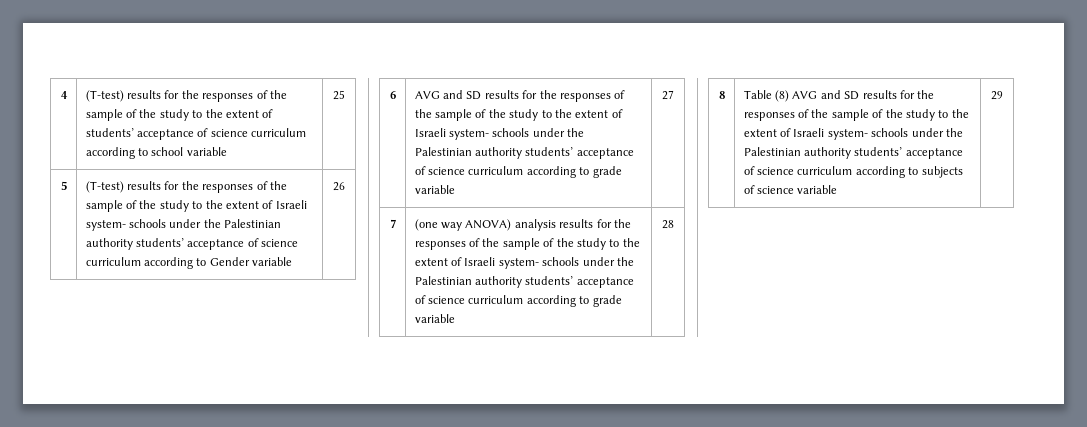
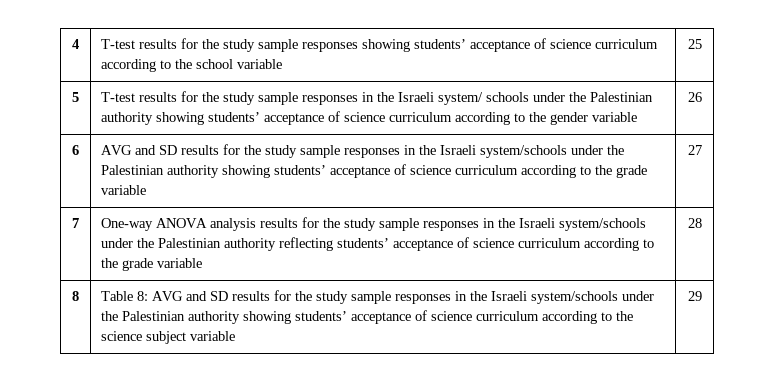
[85,90,287,102] [85,109,274,121] [85,128,307,140] [85,147,149,159] (T-test) results for the responses of the sample of the study to the extent of students’ acceptance of science curriculum according to -> [101,38,659,52] [101,59,193,72] T-test results for the study sample responses showing students’ acceptance of science curriculum according to the
[85,181,287,193] [85,200,307,212] [85,219,282,231] [85,238,299,250] [85,257,250,269] (T-test) results for the responses of the sample of the study to the extent of Israeli system- schools under the Palestinian authority students’ acceptance of science curriculum according to Gender -> [101,91,654,105] [101,111,589,125] T-test results for the study sample responses in the Israeli system/ schools under the Palestinian authority showing students’ acceptance of science curriculum according to the gender
[559,90,626,102] [414,109,623,121] [414,128,585,140] [414,147,634,159] [414,166,590,178] responses of the sample of the study to the extent of Israeli system- schools under the Palestinian authority students’ acceptance of science curriculum according to -> [265,145,625,158] [101,164,613,178] study sample responses in the Israeli system/schools under the Palestinian authority showing students’ acceptance of science curriculum according to the
[414,219,512,231] (one way ANOVA) -> [101,218,208,231] One-way ANOVA
[414,238,640,250] [414,257,634,269] [414,276,634,288] [414,295,590,307] responses of the sample of the study to the extent of Israeli system- schools under the Palestinian authority students’ acceptance of science curriculum according to -> [344,218,647,231] [101,237,655,251] [101,258,119,268] study sample responses in the Israeli system/schools under the Palestinian authority reflecting students’ acceptance of science curriculum according to the
[775,90,935,102] [743,109,969,121] [743,128,963,140] [743,147,963,159] [743,166,963,178] [743,185,795,194] (8) AVG and SD results for the responses of the sample of the study to the extent of Israeli system- schools under the Palestinian authority students’ acceptance of science curriculum according to subjects of science -> [137,290,655,304] [101,310,634,324] [101,331,187,344] 8: AVG and SD results for the study sample responses in the Israeli system/schools under the Palestinian authority showing students’ acceptance of science curriculum according to the science subject

